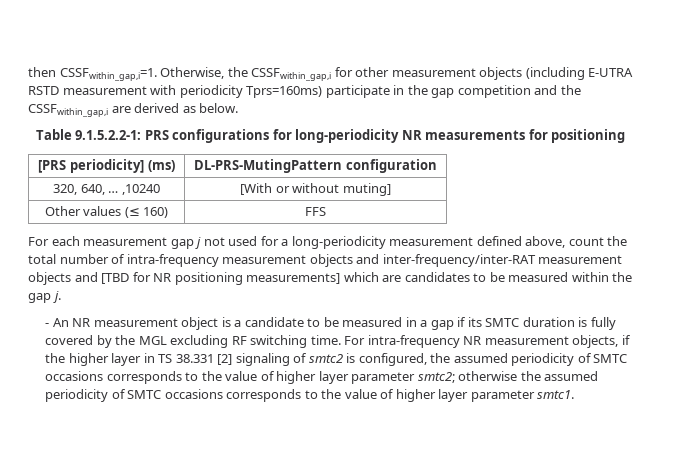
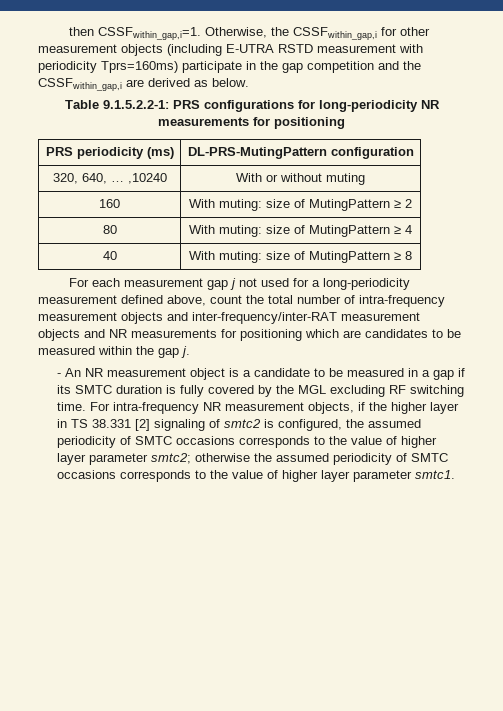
[38,159,144,173] [PRS periodicity] -> [45,147,144,159] PRS periodicity
[240,183,273,195] [With -> [236,173,262,182] With
[342,183,391,196] [44,206,169,218] [305,207,327,216] muting] // Other values (≤ 160) | FFS -> [326,173,365,185] [99,199,120,208] [189,199,412,211] [102,225,117,234] [189,225,412,237] [102,251,117,260] [189,251,412,263] muting // 160 | With muting: size of MutingPattern ≥ 2 // 80 | With muting: size of MutingPattern ≥ 4 // 40 | With muting: size of MutingPattern ≥ 8
[101,272,341,285] [TBD for NR positioning measurements] -> [109,329,302,341] NR measurements for positioning

